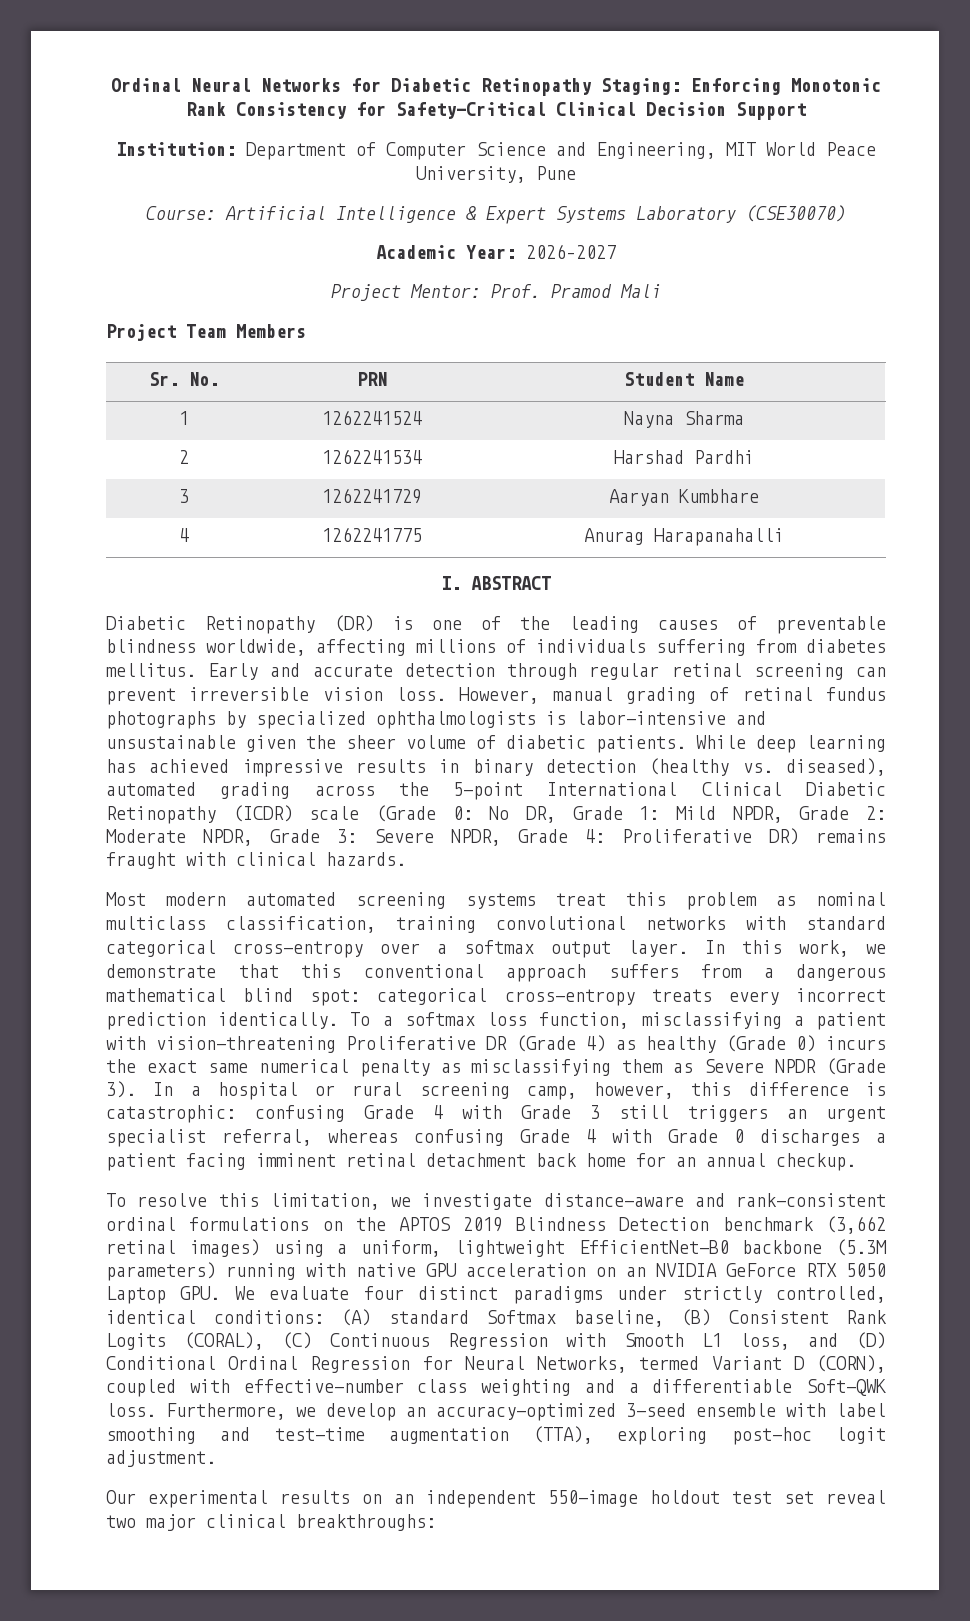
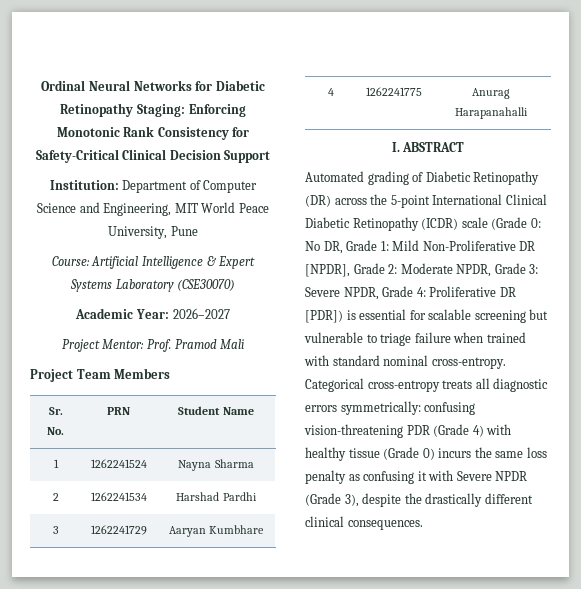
[106,615,886,634] [106,639,886,656] [106,663,886,680] [106,687,886,705] [106,711,766,729] [106,735,886,753] [106,758,887,777] [106,782,291,799] Diabetic Retinopathy (DR) is one of the leading causes of preventable blindness worldwide, affecting millions of individuals suffering from diabetes mellitus. Early and accurate detection through regular retinal screening can prevent irreversible vision loss. However, manual grading of retinal fundus photographs by specialized ophthalmologists is labor-intensive and unsustainable given the sheer volume of diabetic patients. While deep learning has achieved impressive results in binary detection (healthy vs. diseased), automated grading -> [305,171,540,185] [305,195,331,207] Automated grading of Diabetic Retinopathy (DR)
[732,806,783,823] NPDR, -> [422,240,536,251] [305,264,350,277] Non-Proliferative DR [NPDR],
[769,828,886,845] [106,852,406,869] [106,892,886,910] [106,916,886,933] [106,940,886,958] [106,964,886,982] [106,988,886,1006] [106,1012,886,1030] [106,1035,886,1053] [106,1058,886,1077] [106,1081,886,1100] [106,1105,886,1123] [106,1129,886,1147] [106,1153,856,1171] [106,1193,886,1210] [106,1216,886,1234] [106,1239,887,1257] [106,1262,886,1281] [106,1286,886,1304] [106,1309,887,1327] [106,1332,886,1350] [106,1355,886,1373] [106,1379,886,1397] [106,1403,886,1421] [106,1426,886,1445] [106,1450,216,1467] [106,1490,886,1508] [106,1514,436,1531] DR) remains fraught with clinical hazards. // Most modern automated screening systems treat this problem as nominal multiclass classification, training convolutional networks with standard categorical cross-entropy over a softmax output layer. In this work, we demonstrate that this conventional approach suffers from a dangerous mathematical blind spot: categorical cross-entropy treats every incorrect prediction identically. To a softmax loss function, misclassifying a patient with vision-threatening Proliferative DR (Grade 4) as healthy (Grade 0) incurs the exact same numerical penalty as misclassifying them as Severe NPDR (Grade 3). In a hospital or rural screening camp, however, this difference is catastrophic: confusing Grade 4 with Grade 3 still triggers an urgent specialist referral, whereas confusing Grade 4 with Grade 0 discharges a patient facing imminent retinal detachment back home for an annual checkup. // To resolve this limitation, we investigate distance-aware and rank-consistent ordinal formulations on the APTOS 2019 Blindness Detection benchmark (3,662 retinal images) using a uniform, lightweight EfficientNet-B0 backbone (5.3M parameters) running with native GPU acceleration on an NVIDIA GeForce RTX 5050 Laptop GPU. We evaluate four distinct paradigms under strictly controlled, identical conditions: (A) standard Softmax baseline, (B) Consistent Rank Logits (CORAL), (C) Continuous Regression with Smooth L1 loss, and (D) Conditional Ordinal Regression for Neural Networks, termed Variant D (CORN), coupled with effective-number class weighting and a differentiable Soft-QWK loss. Furthermore, we develop an accuracy-optimized 3-seed ensemble with label smoothing and test-time augmentation (TTA), exploring post-hoc logit adjustment. // Our experimental results on an independent 550-image holdout test set reveal two major clinical breakthroughs: -> [499,287,516,297] [305,309,549,323] [304,332,526,346] [304,355,506,369] [305,378,549,392] [305,401,476,415] [304,424,512,438] [305,447,547,461] [305,470,528,484] [305,493,533,507] [305,516,423,530] DR [PDR]) is essential for scalable screening but vulnerable to triage failure when trained with standard nominal cross-entropy. Categorical cross-entropy treats all diagnostic errors symmetrically: confusing vision-threatening PDR (Grade 4) with healthy tissue (Grade 0) incurs the same loss penalty as confusing it with Severe NPDR (Grade 3), despite the drastically different clinical consequences.

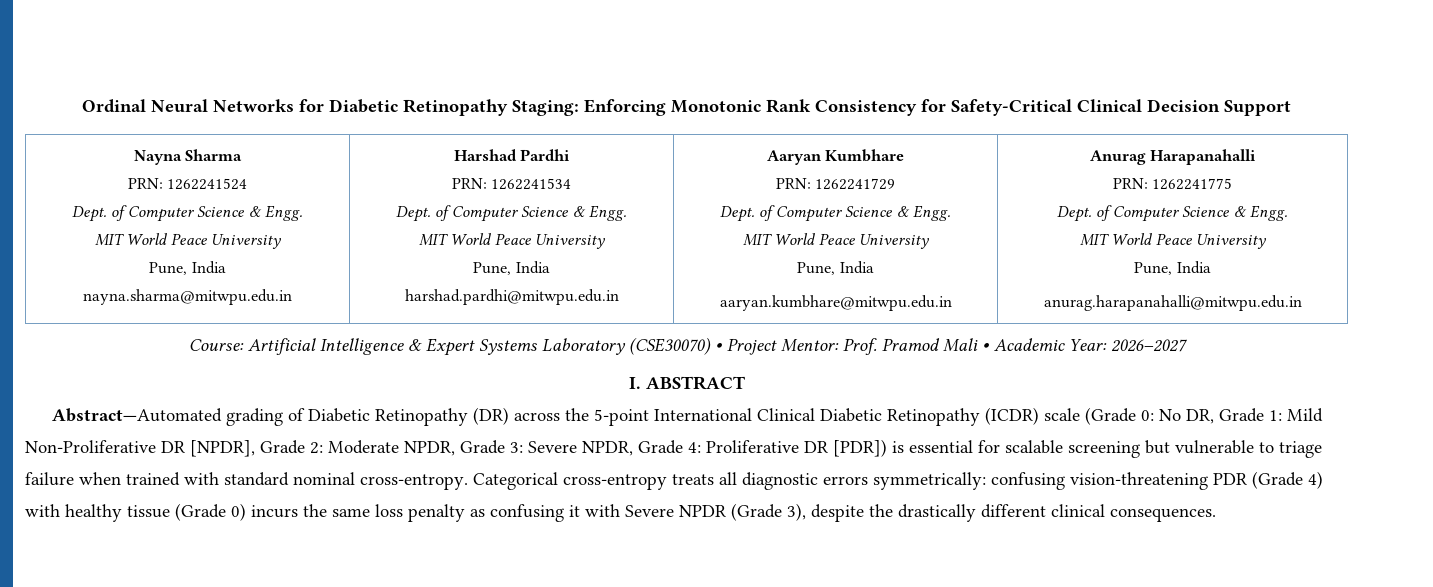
[49,180,258,193] [37,202,269,216] [108,226,198,239] // Institution: Department of Computer Science and Engineering, MIT World Peace University, Pune -> [133,149,243,165] [127,178,248,190] [71,205,304,222] [94,233,283,249] [149,261,226,275] [83,289,292,305] [453,149,571,161] [451,178,572,190] [395,205,628,222] [418,233,607,249] [473,261,550,275] [404,289,619,305] [766,149,905,165] [775,178,896,190] [719,205,952,222] [742,233,931,249] [797,261,874,275] [719,295,952,311] [1089,149,1257,165] [1112,178,1233,190] [1056,205,1289,222] [1079,233,1268,249] [1134,261,1211,275] [1043,295,1302,311] // Nayna Sharma // PRN: 1262241524 // Dept. of Computer Science & Engg. // MIT World Peace University // Pune, India // nayna.sharma@mitwpu.edu.in | Harshad Pardhi // PRN: 1262241534 // Dept. of Computer Science & Engg. // MIT World Peace University // Pune, India // harshad.pardhi@mitwpu.edu.in | Aaryan Kumbhare // PRN: 1262241729 // Dept. of Computer Science & Engg. // MIT World Peace University // Pune, India // aaryan.kumbhare@mitwpu.edu.in | Anurag Harapanahalli // PRN: 1262241775 // Dept. of Computer Science & Engg. // MIT World Peace University // Pune, India // anurag.harapanahalli@mitwpu.edu.in
[75,308,230,319] // Academic Year: 2026–2027 // -> [714,343,722,351] •
[30,368,171,382] [48,407,63,415] [47,427,64,435] [107,407,130,415] [178,406,254,415] [53,459,59,468] [90,459,147,468] [178,459,254,471] [52,493,59,501] [90,492,147,501] [176,492,257,501] [52,526,59,534] [90,525,147,535] [168,525,265,537] [327,88,334,96] [365,87,422,96] [472,88,510,99] [455,107,528,119] // Project Team Members // Sr. No. | PRN | Student Name // 1 | 1262241524 | Nayna Sharma // 2 | 1262241534 | Harshad Pardhi // 3 | 1262241729 | Aaryan Kumbhare // 4 | 1262241775 | Anurag Harapanahalli -> [981,338,1188,352] • Academic Year: 2026–2027
[305,171,364,182] Automated -> [51,408,222,422] Abstract—Automated

